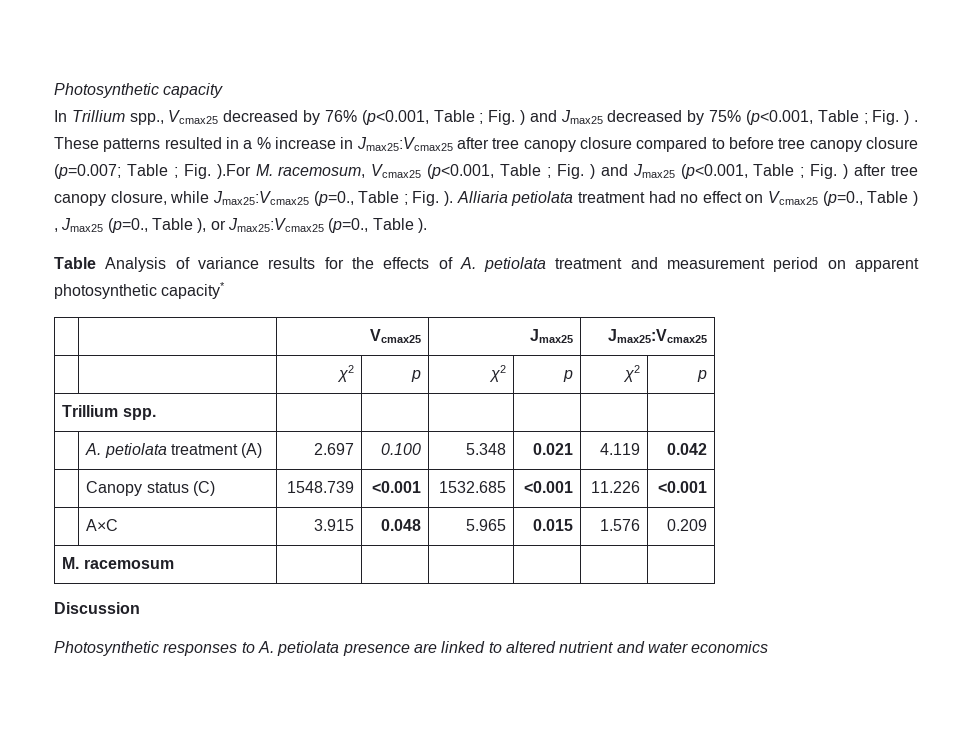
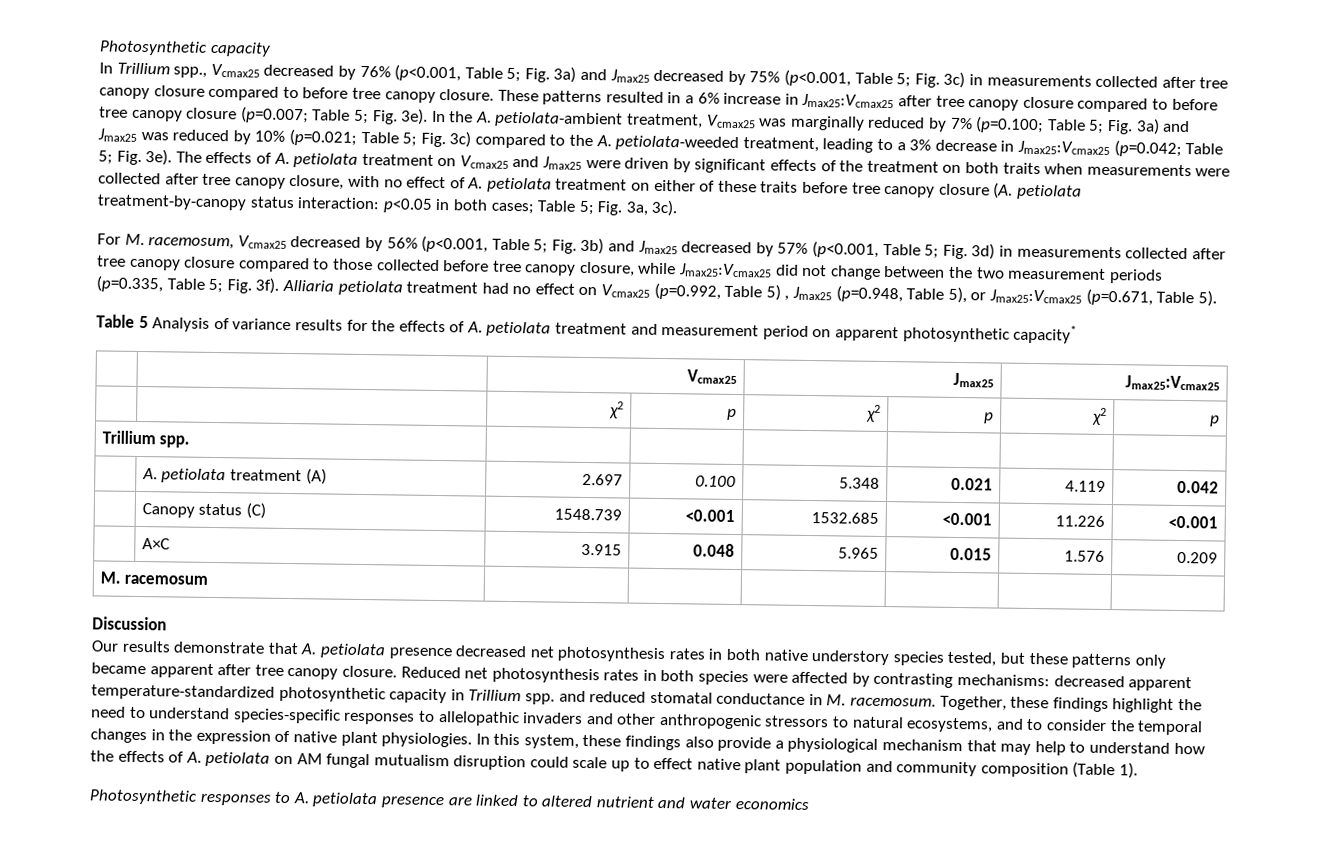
[479,110,525,125] ; Fig. ) -> [506,66,577,83] 5; Fig. 3a)
[863,110,919,125] ; Fig. ) . -> [896,71,1229,89] [99,85,495,103] 5; Fig. 3c) in measurements collected after tree canopy closure compared to before tree canopy closure.
[256,137,271,149] % -> [697,92,720,104] 6%
[173,164,919,179] [54,191,454,206] ; Fig. ).For M. racemosum, Vcmax25 (p<0.001, Table ; Fig. ) and Jmax25 (p<0.001, Table ; Fig. ) after tree canopy closure, while Jmax25:Vcmax25 (p=0., Table ; Fig. ). -> [353,108,1191,135] [97,128,1224,157] [98,149,1231,177] [98,172,1082,200] [97,194,679,217] [97,233,1226,260] [97,255,1163,284] [96,275,280,294] 5; Fig. 3e). In the A. petiolata-ambient treatment, Vcmax25 was marginally reduced by 7% (p=0.100; Table 5; Fig. 3a) and Jmax25 was reduced by 10% (p=0.021; Table 5; Fig. 3c) compared to the A. petiolata-weeded treatment, leading to a 3% decrease in Jmax25:Vcmax25 (p=0.042; Table 5; Fig. 3e). The effects of A. petiolata treatment on Vcmax25 and Jmax25 were driven by significant effects of the treatment on both traits when measurements were collected after tree canopy closure, with no effect of A. petiolata treatment on either of these traits before tree canopy closure (A. petiolata treatment-by-canopy status interaction: p<0.05 in both cases; Table 5; Fig. 3a, 3c). // For M. racemosum, Vcmax25 decreased by 56% (p<0.001, Table 5; Fig. 3b) and Jmax25 decreased by 57% (p<0.001, Table 5; Fig. 3d) in measurements collected after tree canopy closure compared to those collected before tree canopy closure, while Jmax25:Vcmax25 did not change between the two measurement periods (p=0.335, Table 5; Fig. 3f).
[822,191,919,206] [54,218,427,233] [54,257,96,269] (p=0., Table ) , Jmax25 (p=0., Table ), or Jmax25:Vcmax25 (p=0., Table ). // Table -> [653,282,1217,307] [96,314,149,329] (p=0.992, Table 5) , Jmax25 (p=0.948, Table 5), or Jmax25:Vcmax25 (p=0.671, Table 5). // Table 5
(140, 608) none -> [91,640,1166,669] [91,662,1193,692] [91,684,1203,713] [91,706,1204,736] [90,728,1205,756] [90,750,1138,779] // Our results demonstrate that A. petiolata presence decreased net photosynthesis rates in both native understory species tested, but these patterns only became apparent after tree canopy closure. Reduced net photosynthesis rates in both species were affected by contrasting mechanisms: decreased apparent temperature-standardized photosynthetic capacity in Trillium spp. and reduced stomatal conductance in M. racemosum. Together, these findings highlight the need to understand species-specific responses to allelopathic invaders and other anthropogenic stressors to natural ecosystems, and to consider the temporal changes in the expression of native plant physiologies. In this system, these findings also provide a physiological mechanism that may help to understand how the effects of A. petiolata on AM fungal mutualism disruption could scale up to effect native plant population and community composition (Table 1).

